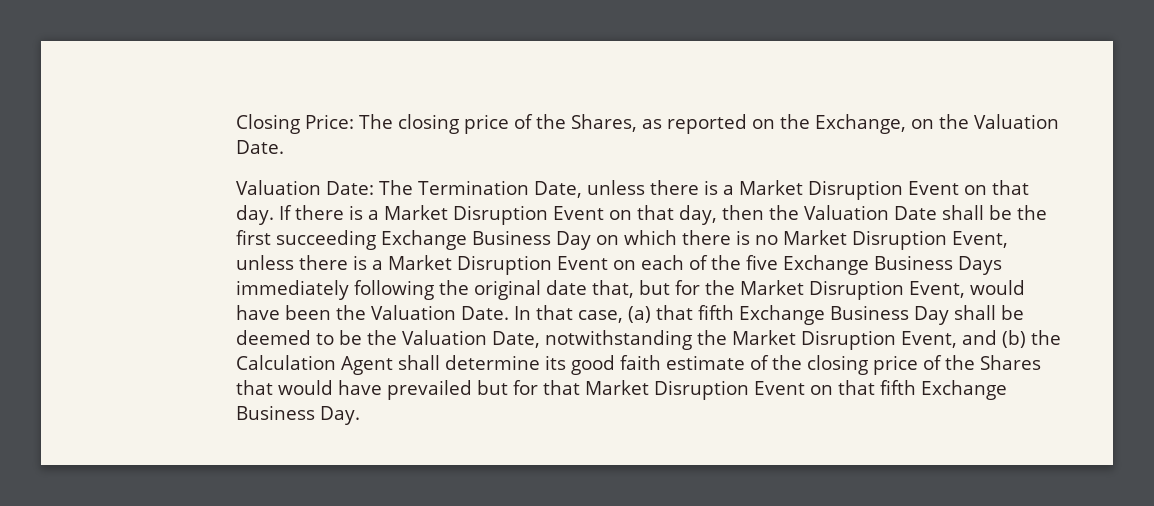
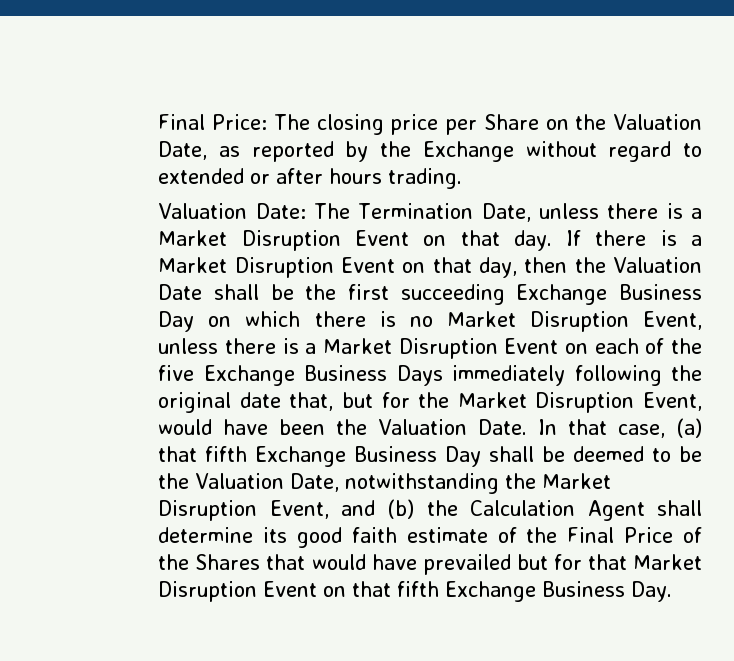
[236,114,301,134] Closing -> [158,114,206,130] Final
[514,114,1060,134] [236,140,285,154] of the Shares, as reported on the Exchange, on the Valuation Date. -> [445,114,703,135] [158,141,702,162] [158,168,463,189] per Share on the Valuation Date, as reported by the Exchange without regard to extended or after hours trading.
[807,355,919,375] closing price -> [567,527,674,543] Final Price

